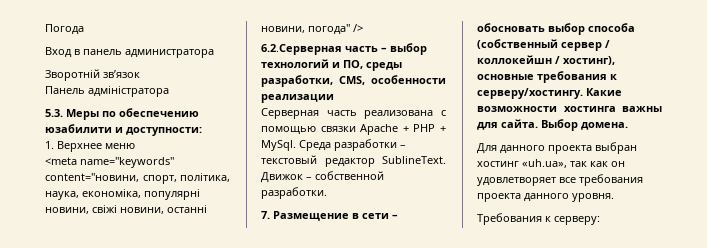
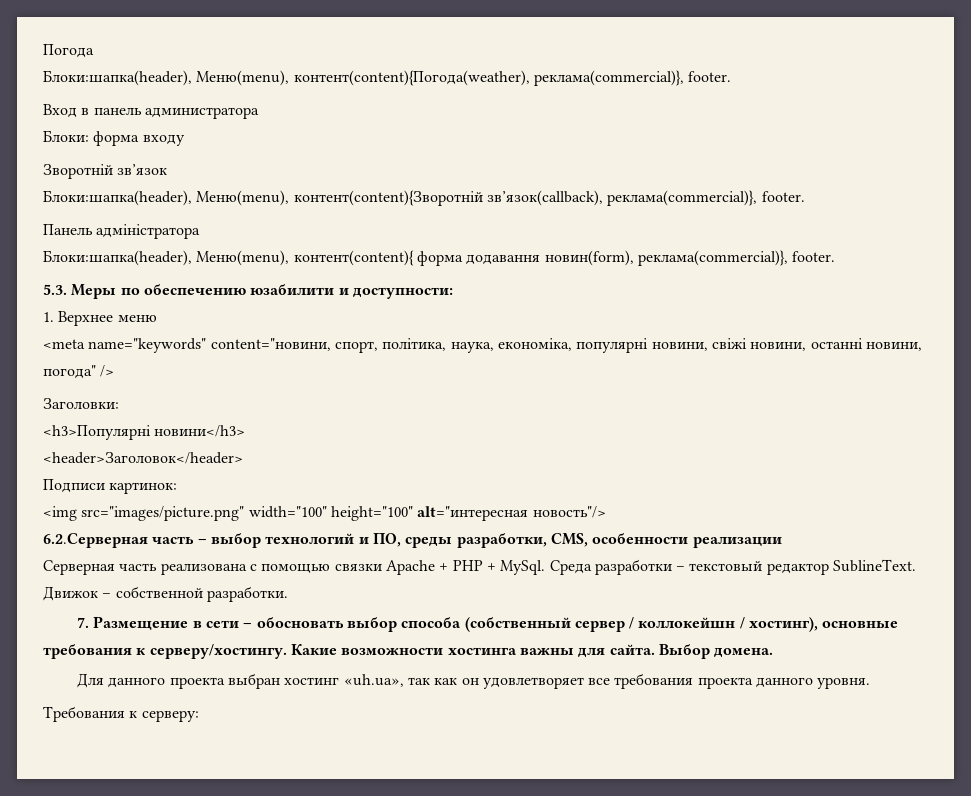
(84, 29) none -> [43,70,732,86] // Блоки:шапка(header), Меню(menu), контент(content){Погода(weather), реклама(commercial)}, footer.
(214, 53) none -> [43,130,185,146] // Блоки: форма входу
[45,86,169,97] Панель адміністратора -> [43,190,805,206] [43,224,201,239] [43,250,836,266] Блоки:шапка(header), Меню(menu), контент(content){Зворотній зв’язок(callback), реклама(commercial)}, footer. // Панель адміністратора // Блоки:шапка(header), Меню(menu), контент(content){ форма додавання новин(form), реклама(commercial)}, footer.
(363, 28) none -> [43,398,119,409] [43,425,246,440] [43,452,243,464] [43,479,178,494] [43,506,606,521] // Заголовки: // <h3>Популярні новини</h3> // <header>Заголовок</header> // Подписи картинок: // <img src="images/picture.png" width="100" height="100" alt="интересная новость"/>

